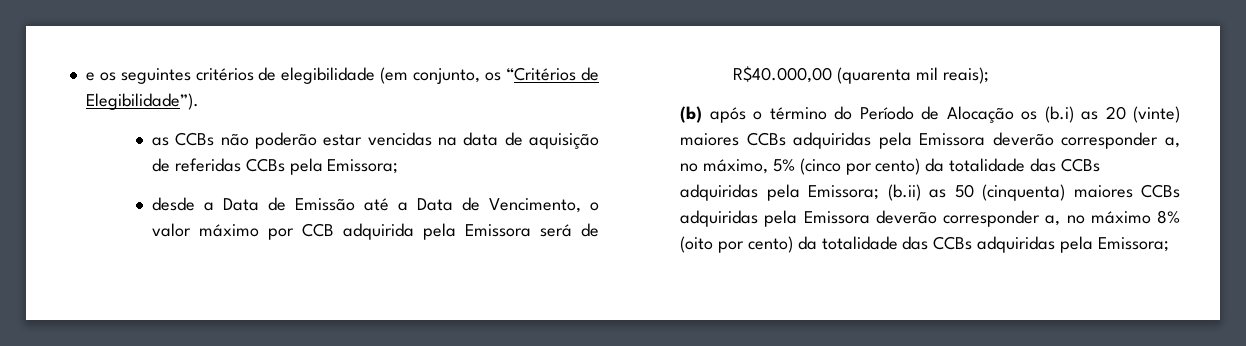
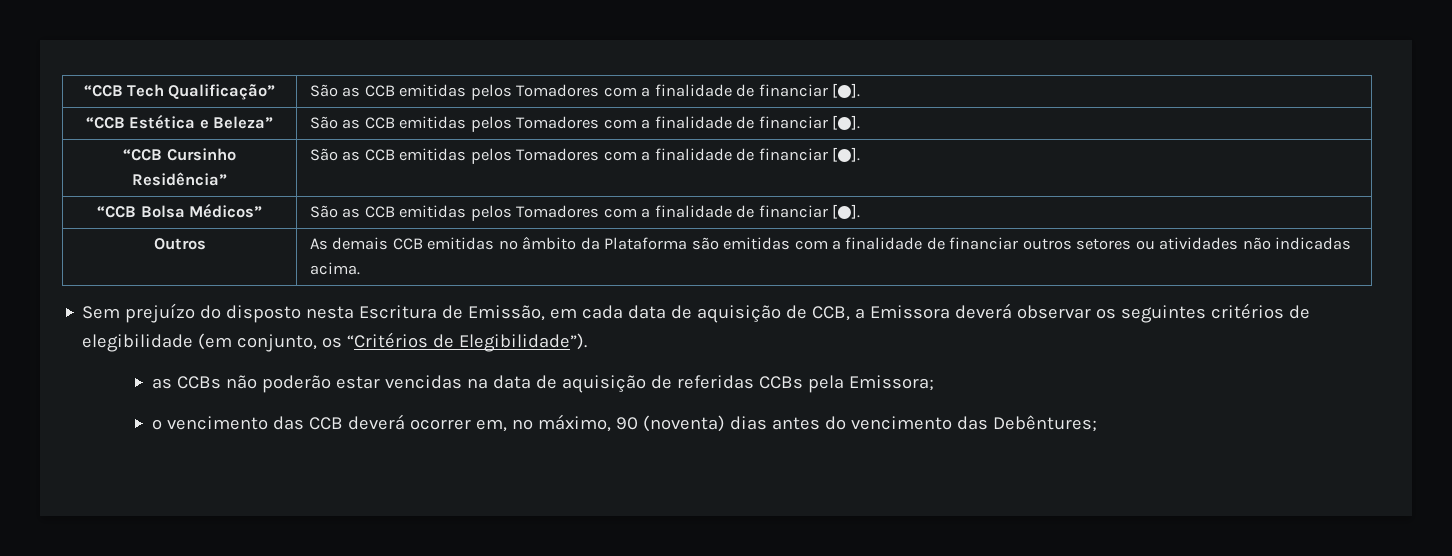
[85,72,95,81] e -> [83,84,276,100] [309,83,860,100] [85,114,274,129] [309,115,860,132] [123,148,236,161] [132,172,227,186] [309,147,860,164] [97,203,262,218] [309,204,860,221] [153,238,206,250] [309,236,1352,250] [309,262,360,275] [82,303,1092,323] “CCB Tech Qualificação” | São as CCB emitidas pelos Tomadores com a finalidade de financiar [●]. // “CCB Estética e Beleza” | São as CCB emitidas pelos Tomadores com a finalidade de financiar [●]. // “CCB Cursinho Residência” | São as CCB emitidas pelos Tomadores com a finalidade de financiar [●]. // “CCB Bolsa Médicos” | São as CCB emitidas pelos Tomadores com a finalidade de financiar [●]. // Outros | As demais CCB emitidas no âmbito da Plataforma são emitidas com a finalidade de financiar outros setores ou atividades não indicadas acima. // Sem prejuízo do disposto nesta Escritura de Emissão, em cada data de aquisição de CCB, a Emissora deverá observar
[152,197,599,213] [152,223,599,240] [733,66,989,84] [680,106,1180,123] [680,132,1180,149] [680,158,1100,175] [680,184,1180,201] [680,210,1180,227] [680,236,1169,253] desde a Data de Emissão até a Data de Vencimento, o valor máximo por CCB adquirida pela Emissora será de R$40.000,00 (quarenta mil reais); // (b) após o término do Período de Alocação os (b.i) as 20 (vinte) maiores CCBs adquiridas pela Emissora deverão corresponder a, no máximo, 5% (cinco por cento) da totalidade das CCBs adquiridas pela Emissora; (b.ii) as 50 (cinquenta) maiores CCBs adquiridas pela Emissora deverão corresponder a, no máximo 8% (oito por cento) da totalidade das CCBs adquiridas pela Emissora; -> [151,414,1097,432] o vencimento das CCB deverá ocorrer em, no máximo, 90 (noventa) dias antes do vencimento das Debêntures;

